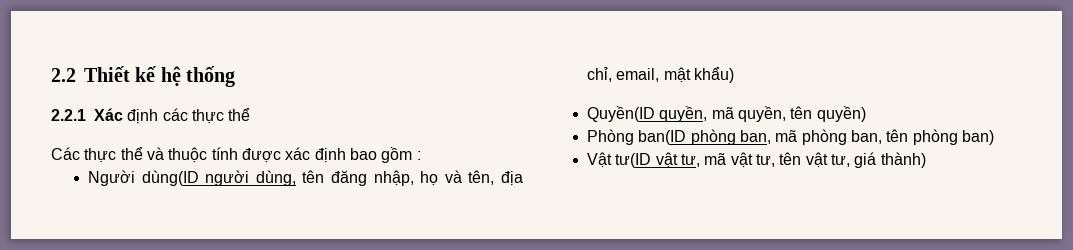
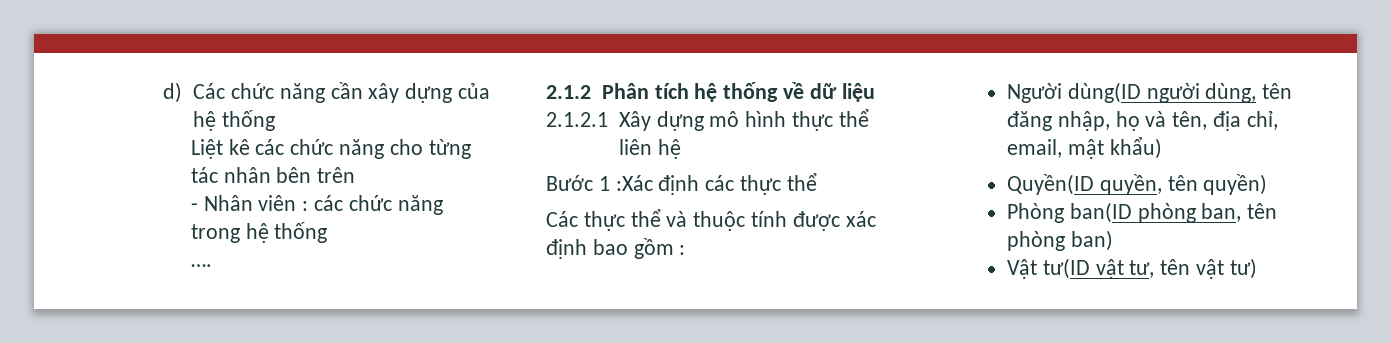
[51,66,236,87] [51,108,123,121] 2.2 Thiết kế hệ thống // 2.2.1 Xác -> [163,82,490,103] [193,110,275,131] [190,139,471,159] [190,167,356,183] [190,195,443,215] [190,222,328,243] [190,264,212,267] [546,82,875,102] [546,109,869,131] [618,139,681,159] [546,175,653,191] d) Các chức năng cần xây dựng của hệ thống // Liệt kê các chức năng cho từng tác nhân bên trên // - Nhân viên : các chức năng trong hệ thống // …. // 2.1.2 Phân tích hệ thống về dữ liệu // 2.1.2.1 Xây dựng mô hình thực thể liên hệ // Bước 1 :Xác
[711,106,787,122] mã quyền, -> (1162, 184) none
[775,129,883,145] mã phòng ban, -> (1242, 212) none
[704,152,926,168] mã vật tư, tên vật tư, giá thành) -> [1160,258,1257,279] tên vật tư)

